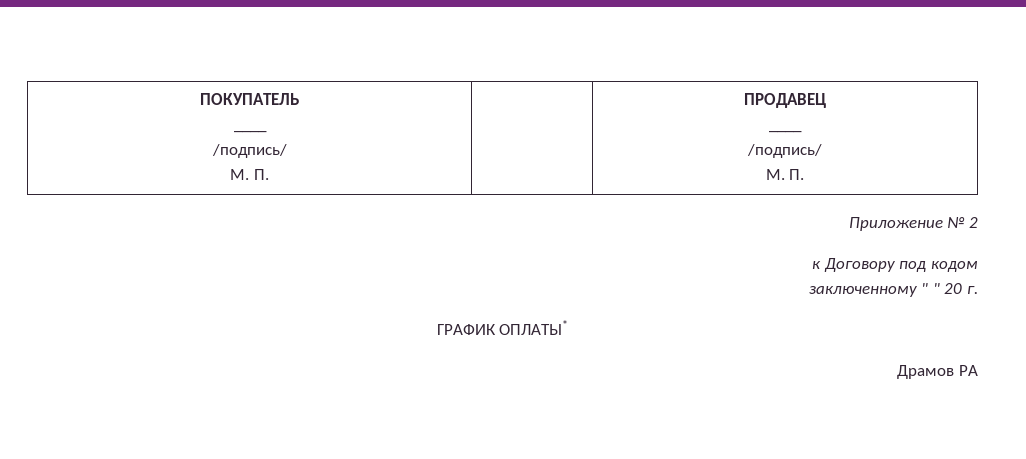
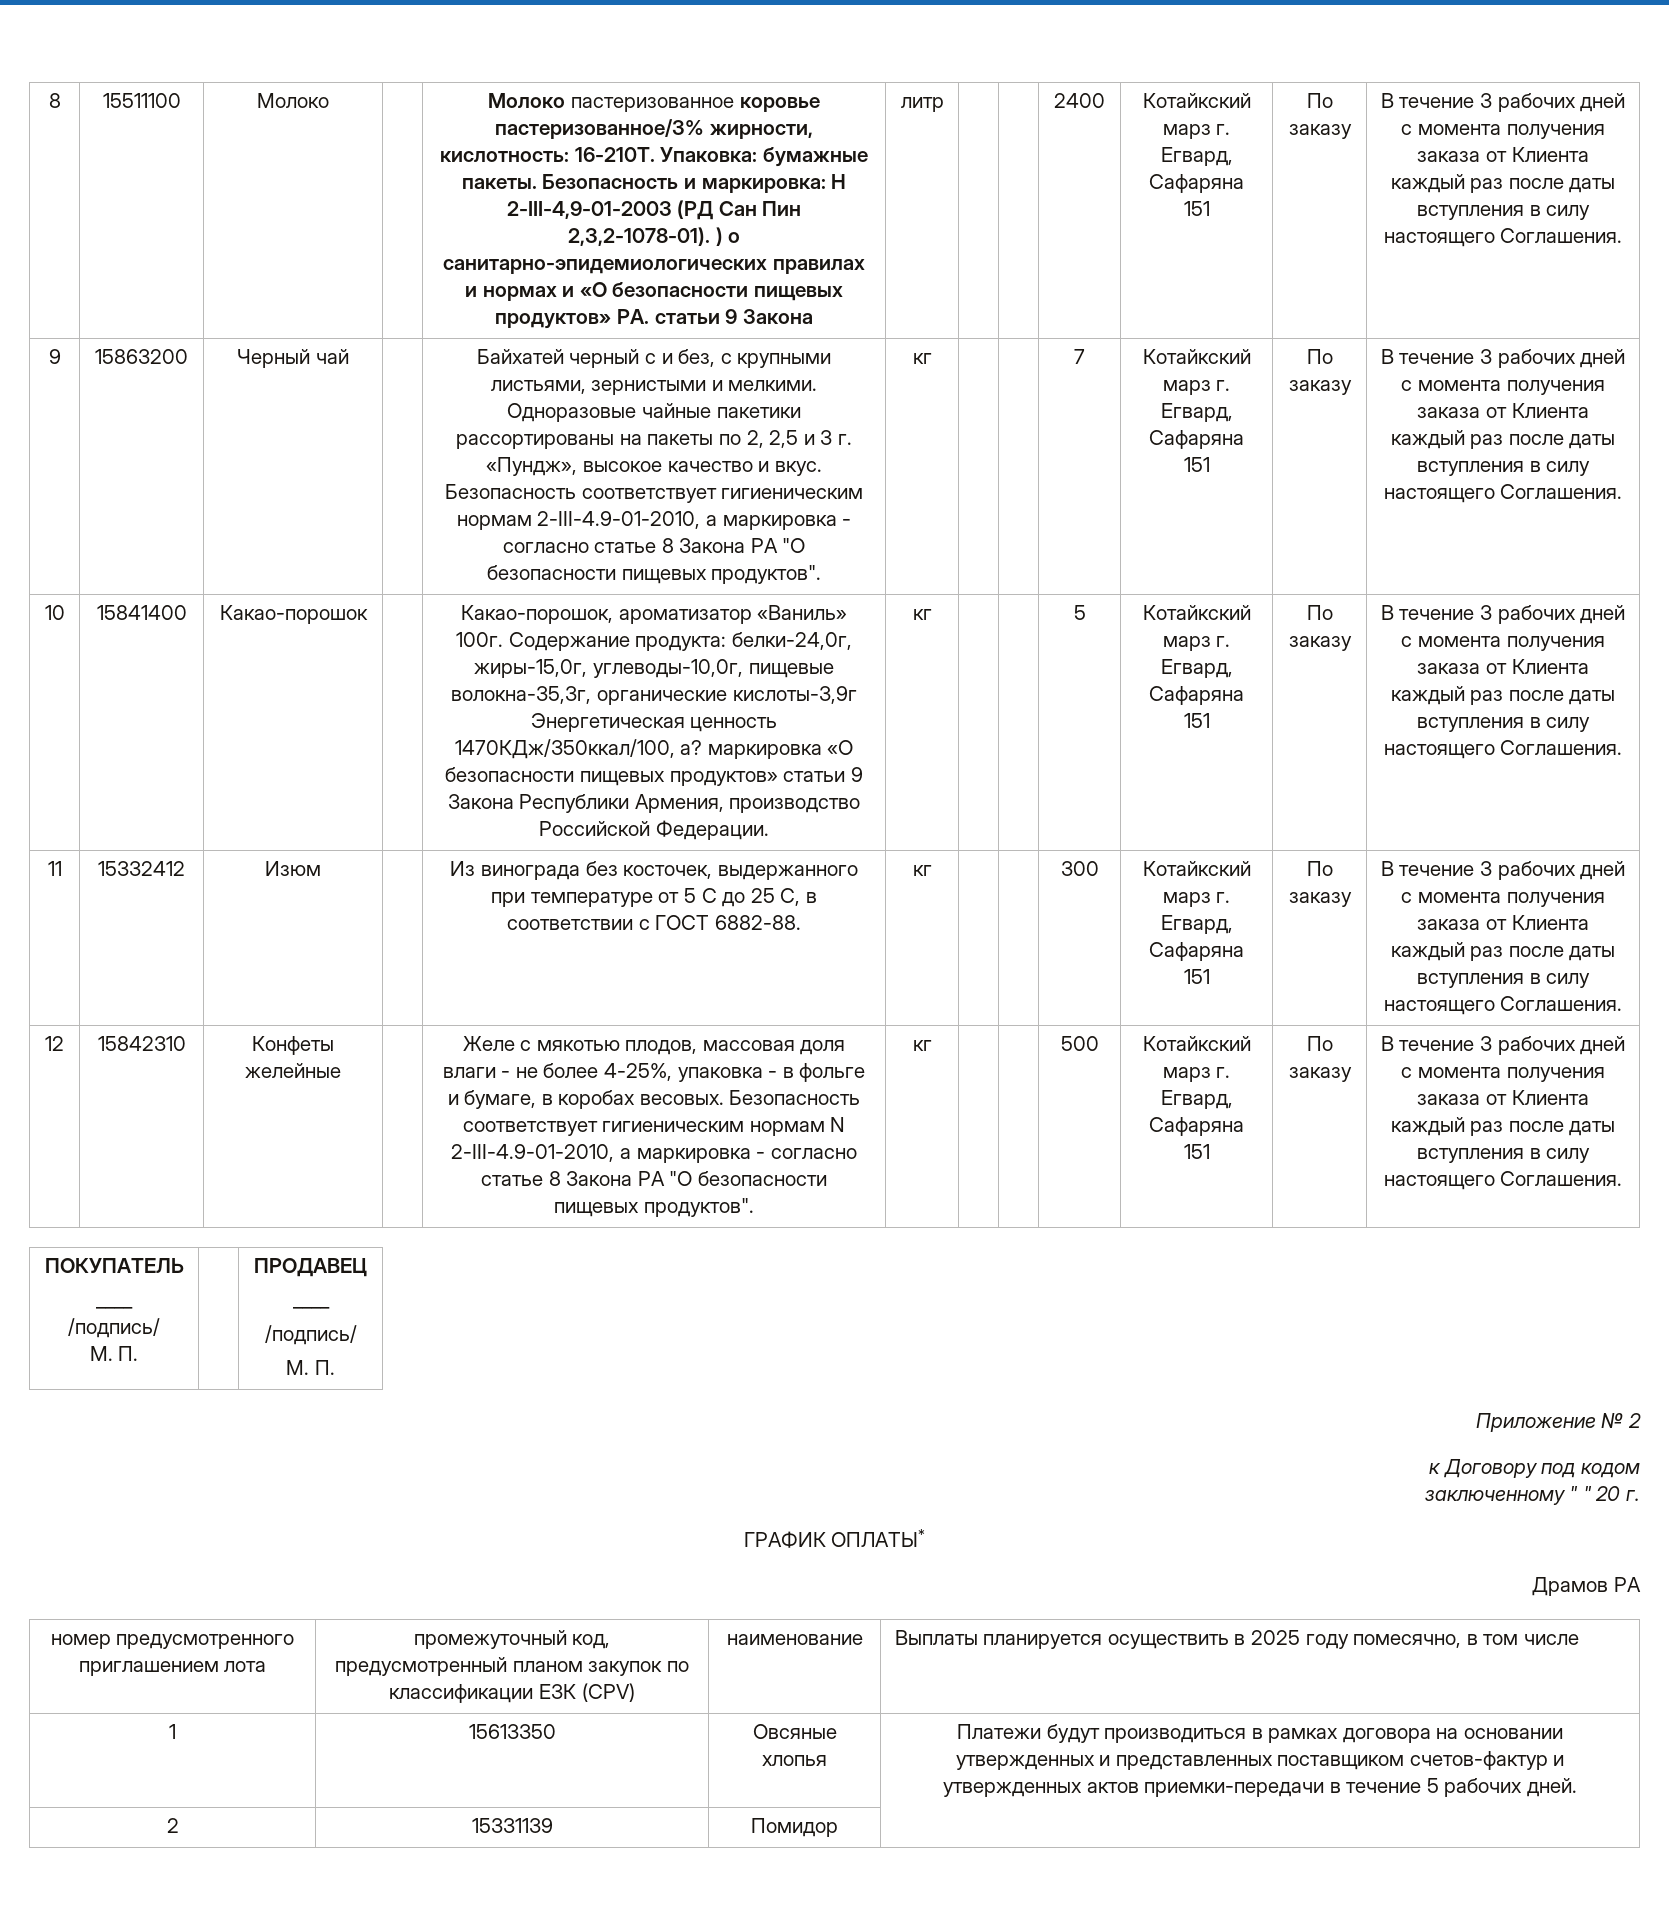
(200, 99) none -> [48,93,61,108] [102,93,181,108] [257,93,329,108] [488,93,820,112] [495,119,813,139] [440,147,868,167] [461,174,847,193] [506,200,802,220] [567,227,741,246] [443,259,865,274] [465,282,843,301] [495,309,813,329] [900,97,944,112] [1054,93,1105,108] [1142,93,1251,108] [1162,124,1231,139] [1160,147,1233,166] [1149,174,1244,193] [1183,201,1210,216] [1306,93,1333,108] [1288,124,1352,139] [1380,93,1626,112] [1401,124,1605,139] [1417,147,1589,162] [1390,174,1616,193] [1416,205,1591,220] [1383,228,1623,247] [48,349,61,364] [95,349,188,364] [237,349,349,368] [476,349,832,368] [490,380,818,395] [507,403,801,422] [456,430,852,449] [486,457,822,476] [444,484,864,503] [456,511,852,530] [502,538,806,553] [486,565,822,584] [912,353,932,364] [1074,349,1085,364] [1142,349,1251,364] [1162,380,1231,395] [1160,403,1233,422] [1149,430,1244,449] [1183,457,1210,472] [1306,349,1333,364] [1288,380,1352,395] [1380,349,1626,368] [1401,380,1605,395] [1417,403,1589,418] [1390,430,1616,449] [1416,461,1591,476] [1383,484,1623,503] [44,605,65,620] [96,605,187,620] [219,605,368,624] [460,605,848,624] [456,632,852,651] [474,659,834,678] [451,686,857,705] [530,713,778,732] [454,739,854,759] [445,767,863,786] [447,794,861,813] [539,820,769,840] [912,609,932,620] [1073,605,1086,620] [1142,605,1251,620] [1162,636,1231,651] [1160,659,1233,678] [1149,686,1244,705] [1183,713,1210,728] [1306,605,1333,620] [1288,636,1352,651] [1380,605,1626,624] [1401,636,1605,651] [1417,659,1589,674] [1390,686,1616,705] [1416,717,1591,732] [1383,740,1623,759] [47,861,62,876] [98,861,185,876] [265,861,321,876] [450,861,858,880] [491,888,817,907] [507,915,801,930] [912,865,932,876] [1060,861,1099,876] [1142,861,1251,876] [1162,892,1231,907] [1160,915,1233,934] [1149,942,1244,961] [1183,969,1210,984] [1306,861,1333,876] [1288,892,1352,907] [1380,861,1626,880] [1401,892,1605,907] [1417,915,1589,930] [1390,942,1616,961] [1416,973,1591,988] [1383,996,1623,1015] [45,1036,64,1051] [97,1036,186,1051] [252,1036,334,1055] [245,1063,341,1078] [462,1036,846,1055] [442,1063,866,1082] [447,1090,861,1109] [462,1117,846,1136] [451,1144,857,1163] [481,1171,827,1186] [554,1198,754,1217] [912,1040,932,1051] [1060,1036,1099,1051] [1142,1036,1251,1051] [1162,1067,1231,1082] [1160,1090,1233,1109] [1149,1117,1244,1136] [1183,1144,1210,1159] [1306,1036,1333,1051] [1288,1067,1352,1082] [1380,1036,1626,1055] [1401,1067,1605,1082] [1417,1090,1589,1105] [1390,1117,1616,1136] [1416,1148,1591,1163] [1383,1171,1623,1190] 8 | 15511100 | Молоко | | Молоко пастеризованное коровье пастеризованное/3% жирности, кислотность: 16-210Т. Упаковка: бумажные пакеты. Безопасность и маркировка: Н 2-III-4,9-01-2003 (РД Сан Пин 2,3,2-1078-01). ) о санитарно-эпидемиологических правилах и нормах и «О безопасности пищевых продуктов» РА. статьи 9 Закона | литр | | | 2400 | Котайкский марз г. Егвард, Сафаряна 151 | По заказу | В течение 3 рабочих дней с момента получения заказа от Клиента каждый раз после даты вступления в силу настоящего Соглашения. // 9 | 15863200 | Черный чай | | Байхатей черный с и без, с крупными листьями, зернистыми и мелкими. Одноразовые чайные пакетики рассортированы на пакеты по 2, 2,5 и 3 г. «Пундж», высокое качество и вкус. Безопасность соответствует гигиеническим нормам 2-III-4.9-01-2010, а маркировка - согласно статье 8 Закона РА "О безопасности пищевых продуктов". | кг | | | 7 | Котайкский марз г. Егвард, Сафаряна 151 | По заказу | В течение 3 рабочих дней с момента получения заказа от Клиента каждый раз после даты вступления в силу настоящего Соглашения. // 10 | 15841400 | Какао-порошок | | Какао-порошок, ароматизатор «Ваниль» 100г. Содержание продукта: белки-24,0г, жиры-15,0г, углеводы-10,0г, пищевые волокна-35,3г, органические кислоты-3,9г Энергетическая ценность 1470КДж/350ккал/100, а? маркировка «О безопасности пищевых продуктов» статьи 9 Закона Республики Армения, производство Российской Федерации. | кг | | | 5 | Котайкский марз г. Егвард, Сафаряна 151 | По заказу | В течение 3 рабочих дней с момента получения заказа от Клиента каждый раз после даты вступления в силу настоящего Соглашения. // 11 | 15332412 | Изюм | | Из винограда без косточек, выдержанного при температуре от 5 С до 25 С, в соответствии с ГОСТ 6882-88. | кг | | | 300 | Котайкский марз г. Егвард, Сафаряна 151 | По заказу | В течение 3 рабочих дней с момента получения заказа от Клиента каждый раз после даты вступления в силу настоящего Соглашения. // 12 | 15842310 | Конфеты желейные | | Желе с мякотью плодов, массовая доля влаги - не более 4-25%, упаковка - в фольге и бумаге, в коробах весовых. Безопасность соответствует гигиеническим нормам N 2-III-4.9-01-2010, а маркировка - согласно статье 8 Закона РА "О безопасности пищевых продуктов". | кг | | | 500 | Котайкский марз г. Егвард, Сафаряна 151 | По заказу | В течение 3 рабочих дней с момента получения заказа от Клиента каждый раз после даты вступления в силу настоящего Соглашения. //
(978, 370) none -> [50,1634,295,1649] [78,1661,267,1676] [413,1630,611,1649] [335,1657,689,1676] [389,1683,635,1703] [726,1634,863,1645] [894,1630,1579,1649] [169,1724,176,1739] [468,1724,556,1739] [752,1724,837,1739] [762,1755,827,1766] [957,1724,1563,1743] [955,1751,1565,1770] [943,1778,1577,1797] [166,1818,179,1833] [471,1818,553,1833] [751,1818,838,1837] // номер предусмотренного приглашением лота | промежуточный код, предусмотренный планом закупок по классификации ЕЗК (CPV) | наименование | Выплаты планируется осуществить в 2025 году помесячно, в том числе // 1 | 15613350 | Овсяные хлопья | Платежи будут производиться в рамках договора на основании утвержденных и представленных поставщиком счетов-фактур и утвержденных актов приемки-передачи в течение 5 рабочих дней. // 2 | 15331139 | Помидор |

